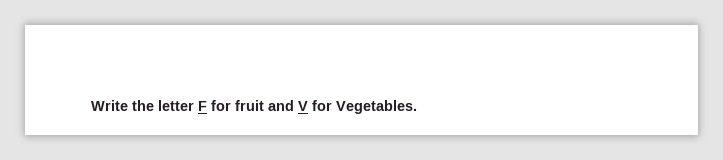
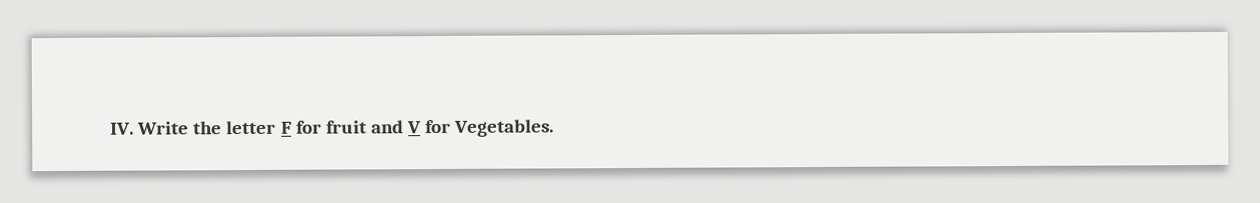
(91, 105) none -> [110,122,134,135] IV.

